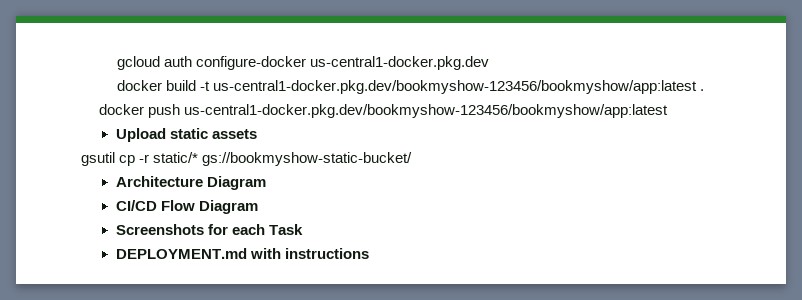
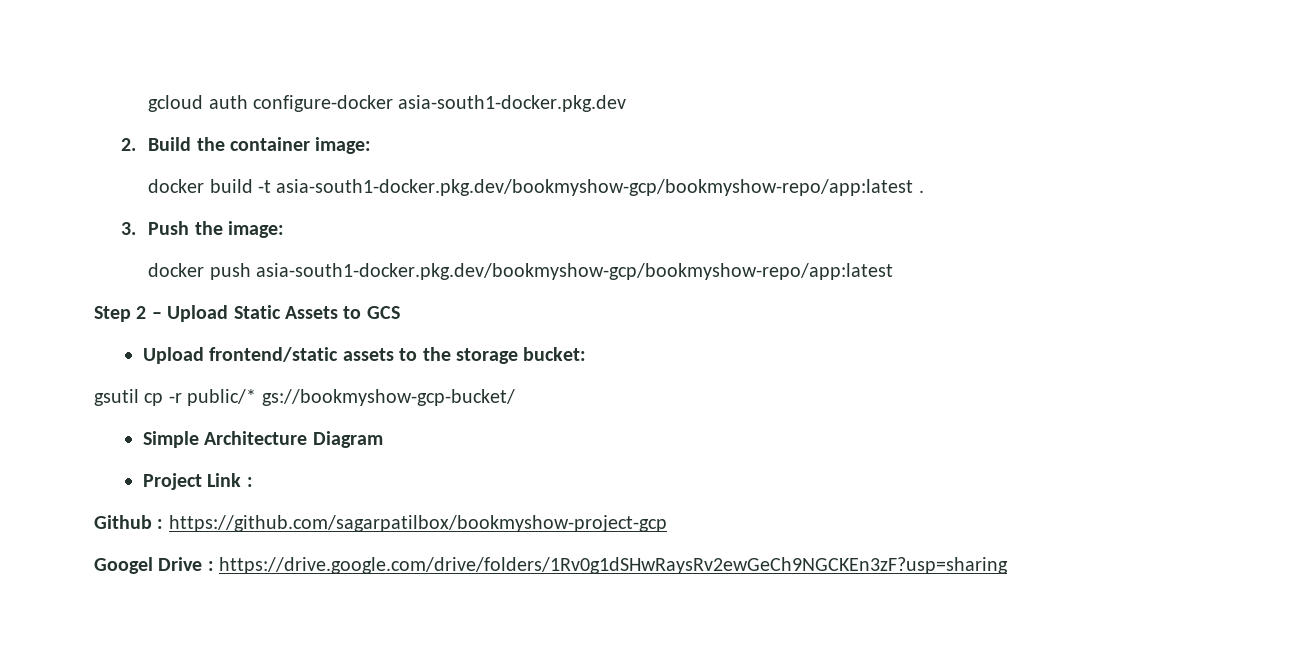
[310,56,490,70] us-central1-docker.pkg.dev -> [398,95,627,112] [121,137,372,154] asia-south1-docker.pkg.dev // 2. Build the container image:
[213,80,698,94] us-central1-docker.pkg.dev/bookmyshow-123456/bookmyshow/app:latest -> [276,179,914,196] asia-south1-docker.pkg.dev/bookmyshow-gcp/bookmyshow-repo/app:latest
[99,104,669,118] [115,128,208,142] docker push us-central1-docker.pkg.dev/bookmyshow-123456/bookmyshow/app:latest // Upload static -> [121,221,284,238] [148,263,893,280] [94,305,400,322] [143,347,339,364] 3. Push the image: // docker push asia-south1-docker.pkg.dev/bookmyshow-gcp/bookmyshow-repo/app:latest // Step 2 – Upload Static Assets to GCS // Upload frontend/static
(257, 134) none -> [399,347,587,364] to the storage bucket:
[153,152,413,166] static/* gs://bookmyshow-static-bucket/ // -> [187,389,515,406] [143,431,200,448] public/* gs://bookmyshow-gcp-bucket/ // Simple
[115,200,258,214] [115,224,303,235] [115,248,369,259] CI/CD Flow Diagram // Screenshots for each Task // DEPLOYMENT.md with instructions -> [143,473,253,490] [94,515,667,532] [94,557,1009,574] Project Link : // Github : https://github.com/sagarpatilbox/bookmyshow-project-gcp // Googel Drive : https://drive.google.com/drive/folders/1Rv0g1dSHwRaysRv2ewGeCh9NGCKEn3zF?usp=sharing

